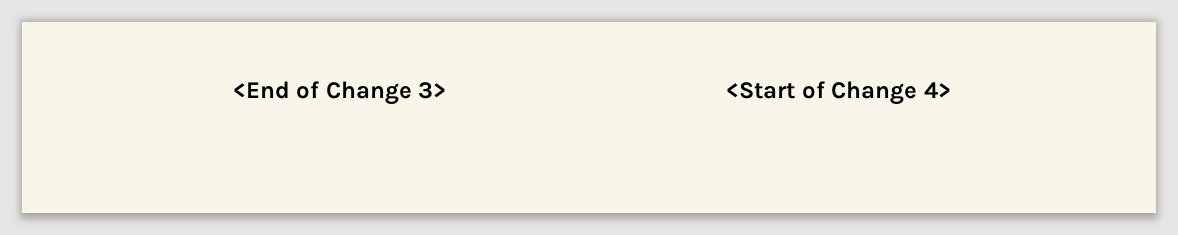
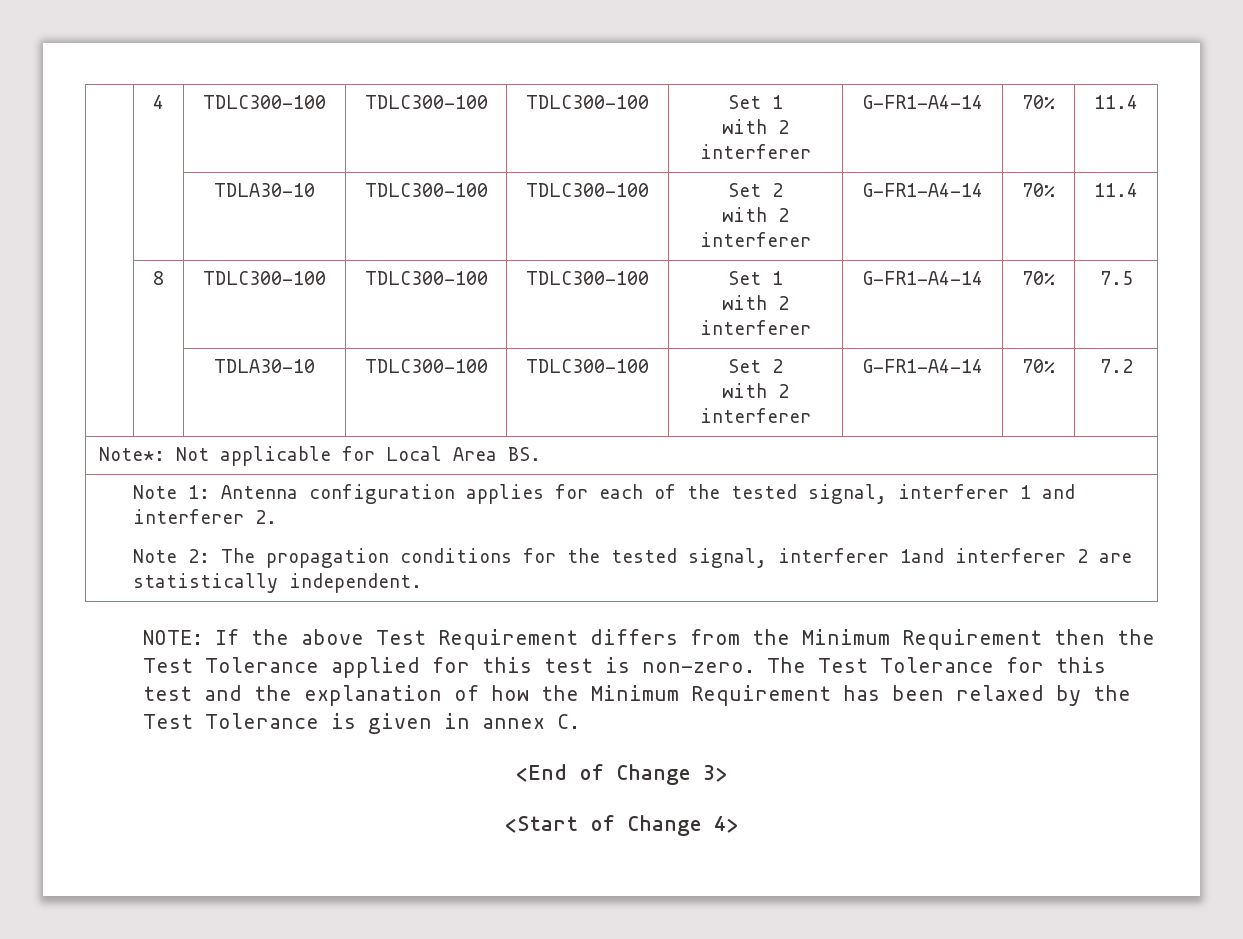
(232, 90) none -> [153,95,164,109] [203,95,326,109] [364,95,488,109] [526,95,649,109] [728,95,783,109] [722,119,789,134] [700,144,811,159] [862,95,983,109] [1022,95,1055,109] [1094,95,1138,109] [214,183,315,197] [364,183,488,197] [526,183,649,197] [728,183,783,197] [722,207,789,222] [700,232,811,247] [862,183,983,197] [1022,183,1055,197] [1094,183,1138,197] [153,271,164,285] [203,271,326,285] [364,271,488,285] [526,271,649,285] [728,271,783,285] [722,295,789,310] [700,320,811,335] [862,271,983,285] [1022,271,1055,285] [1099,271,1133,285] [214,359,315,373] [364,359,488,373] [526,359,649,373] [728,359,783,373] [722,383,789,398] [700,408,811,423] [862,359,983,373] [1022,359,1055,373] [1099,359,1133,373] [98,446,541,466] [133,484,1076,504] [133,509,278,524] [133,548,1133,568] [133,573,423,593] [142,629,1155,650] [142,657,1106,678] [142,685,1131,706] [142,713,580,734] | 4 | TDLC300-100 | TDLC300-100 | TDLC300-100 | Set 1 // with 2 interferer | G-FR1-A4-14 | 70% | 11.4 // | | TDLA30-10 | TDLC300-100 | TDLC300-100 | Set 2 // with 2 interferer | G-FR1-A4-14 | 70% | 11.4 // | 8 | TDLC300-100 | TDLC300-100 | TDLC300-100 | Set 1 // with 2 interferer | G-FR1-A4-14 | 70% | 7.5 // | | TDLA30-10 | TDLC300-100 | TDLC300-100 | Set 2 // with 2 interferer | G-FR1-A4-14 | 70% | 7.2 // Note*: Not applicable for Local Area BS. // Note 1: Antenna configuration applies for each of the tested signal, interferer 1 and interferer 2. // Note 2: The propagation conditions for the tested signal, interferer 1and interferer 2 are statistically independent. // NOTE: If the above Test Requirement differs from the Minimum Requirement then the Test Tolerance applied for this test is non-zero. The Test Tolerance for this test and the explanation of how the Minimum Requirement has been relaxed by the Test Tolerance is given in annex C. //

